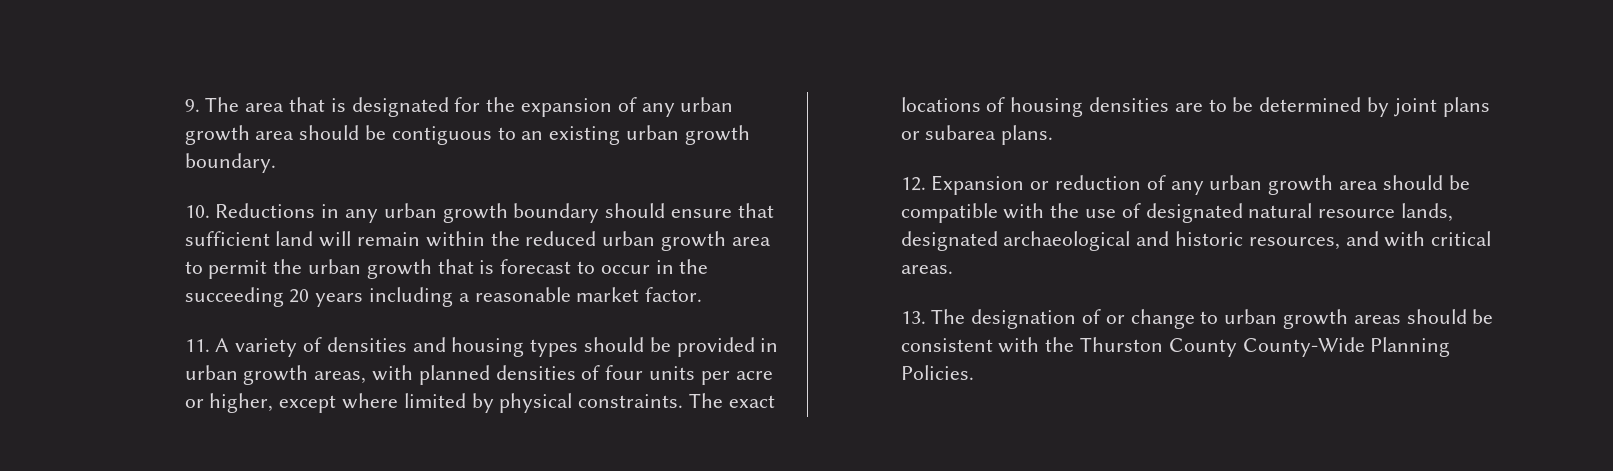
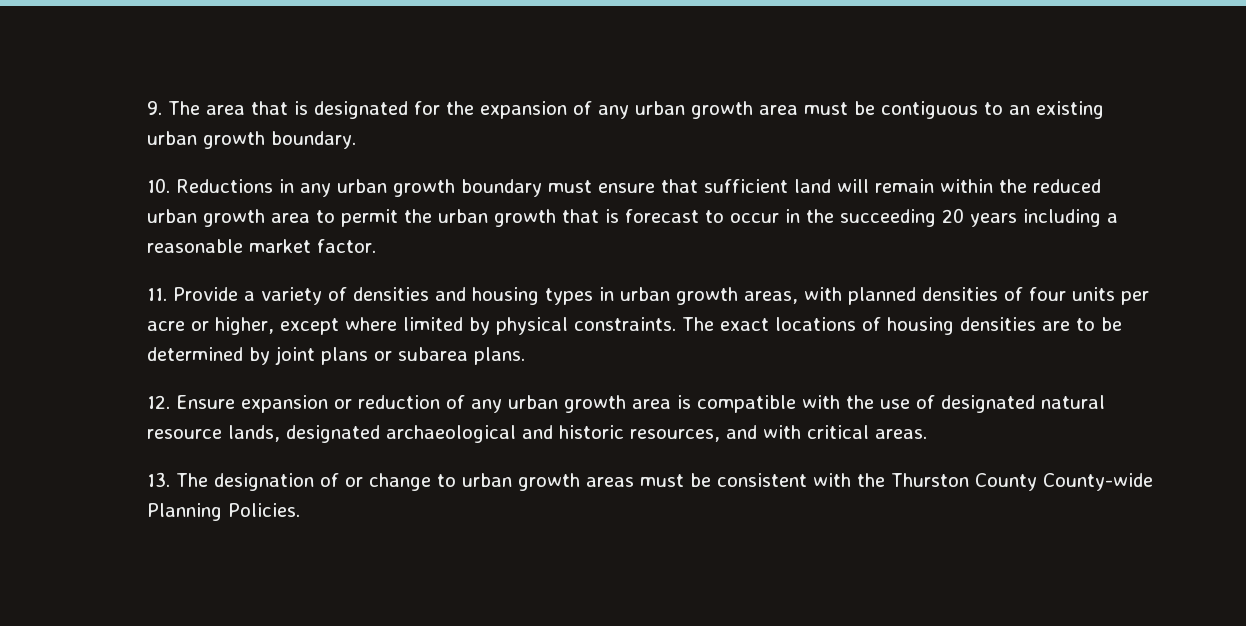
[299,125,360,140] should -> [804,102,849,115] must
[605,203,666,218] should -> [548,180,593,193] must
[215,338,230,352] A -> [173,287,256,301] Provide a
[583,337,755,357] should be provided -> (594, 296) none
[931,175,1025,195] Expansion -> [176,395,329,413] Ensure expansion
[1382,175,1470,190] should be -> [677,395,692,409] is
[1406,309,1467,324] should -> [640,474,685,487] must
[1242,337,1365,357] County-Wide -> [1043,473,1154,491] County-wide

